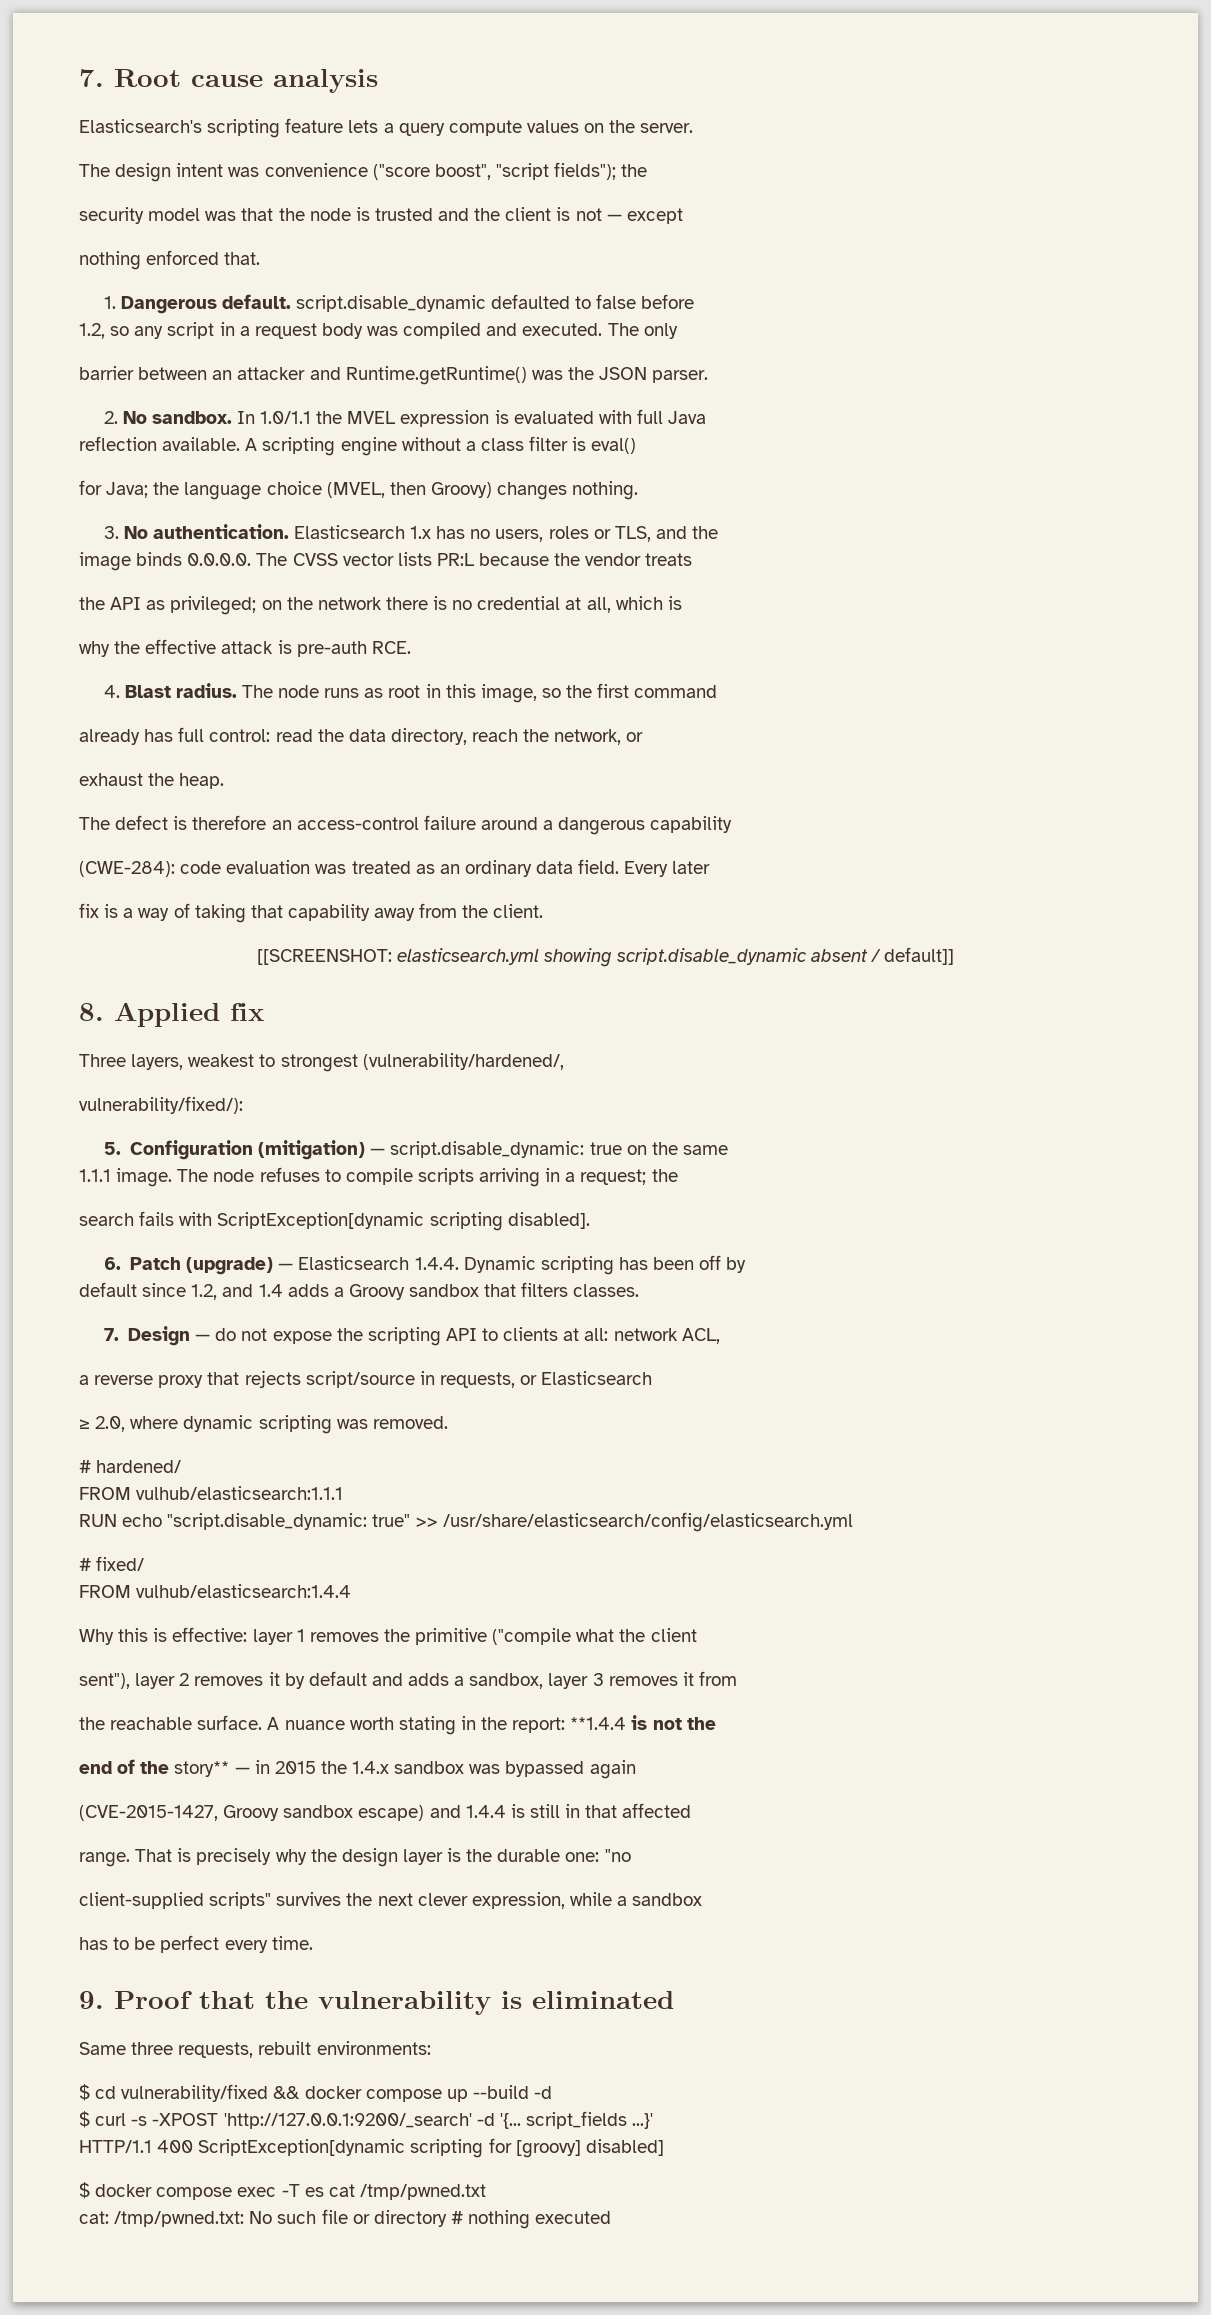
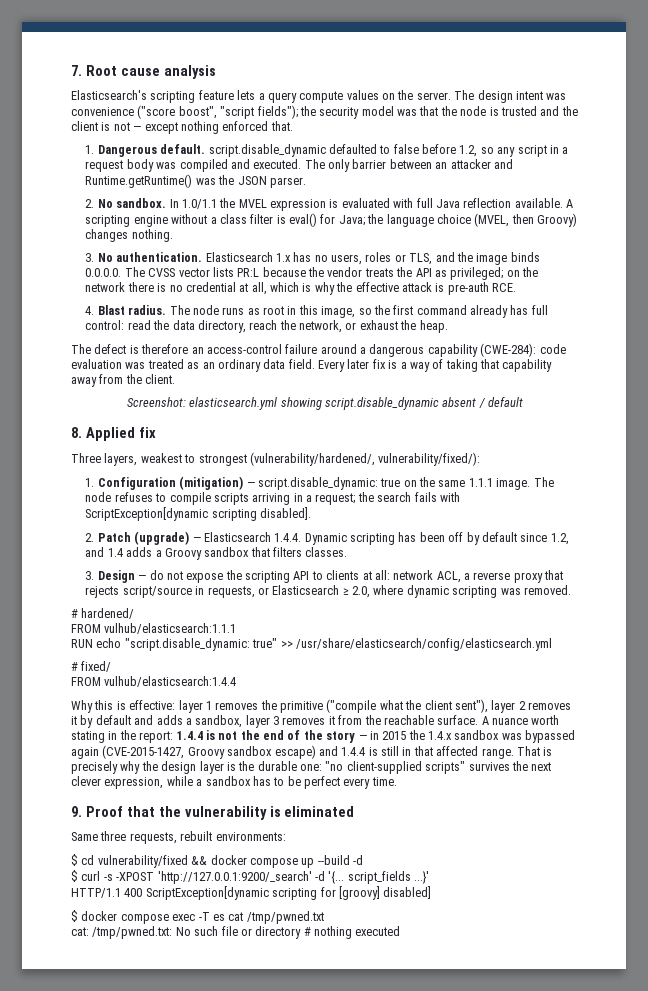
(694, 128) // -> (451, 96) none
(648, 170) // -> (316, 111) none
(683, 216) // -> (178, 128) none
(695, 301) // -> (457, 149) none
(678, 331) // -> (351, 165) none
(707, 417) // -> (460, 203) none
(637, 446) // -> (318, 220) none
(719, 532) // -> (473, 257) none
(693, 559) // -> (394, 272) none
(682, 603) // -> (312, 287) none
(718, 691) // -> (467, 310) none
(644, 737) // -> (357, 326) none
(733, 824) // -> (478, 350) none
(711, 867) // -> (370, 364) none
[256,949,392,965] [[SCREENSHOT: -> [126,397,186,407] Screenshot:
[884,947,955,965] default]] -> [488,397,524,407] default
(564, 1061) // -> (375, 459) none
[103,1142,121,1155] 5. -> [85,478,95,487] 1.
(728, 1150) // -> (466, 483) none
(678, 1175) // -> (374, 497) none
[103,1257,121,1270] 6. -> [85,533,95,542] 2.
(747, 1265) // -> (480, 538) none
[103,1328,119,1341] 7. -> [85,571,95,580] 3.
(720, 1336) // -> (461, 577) none
(653, 1378) // -> (340, 590) none
(697, 1635) // -> (452, 705) none
(737, 1678) // -> (363, 720) none
[570,1717,627,1730] **1.4.4 -> [176,731,203,740] 1.4.4
(716, 1723) // -> (260, 735) none
[174,1761,230,1777] story** -> [326,731,356,743] story
(636, 1769) // -> (99, 753) none
(692, 1810) // -> (479, 751) none
(631, 1855) // -> (344, 766) none
(703, 1899) // -> (251, 781) none

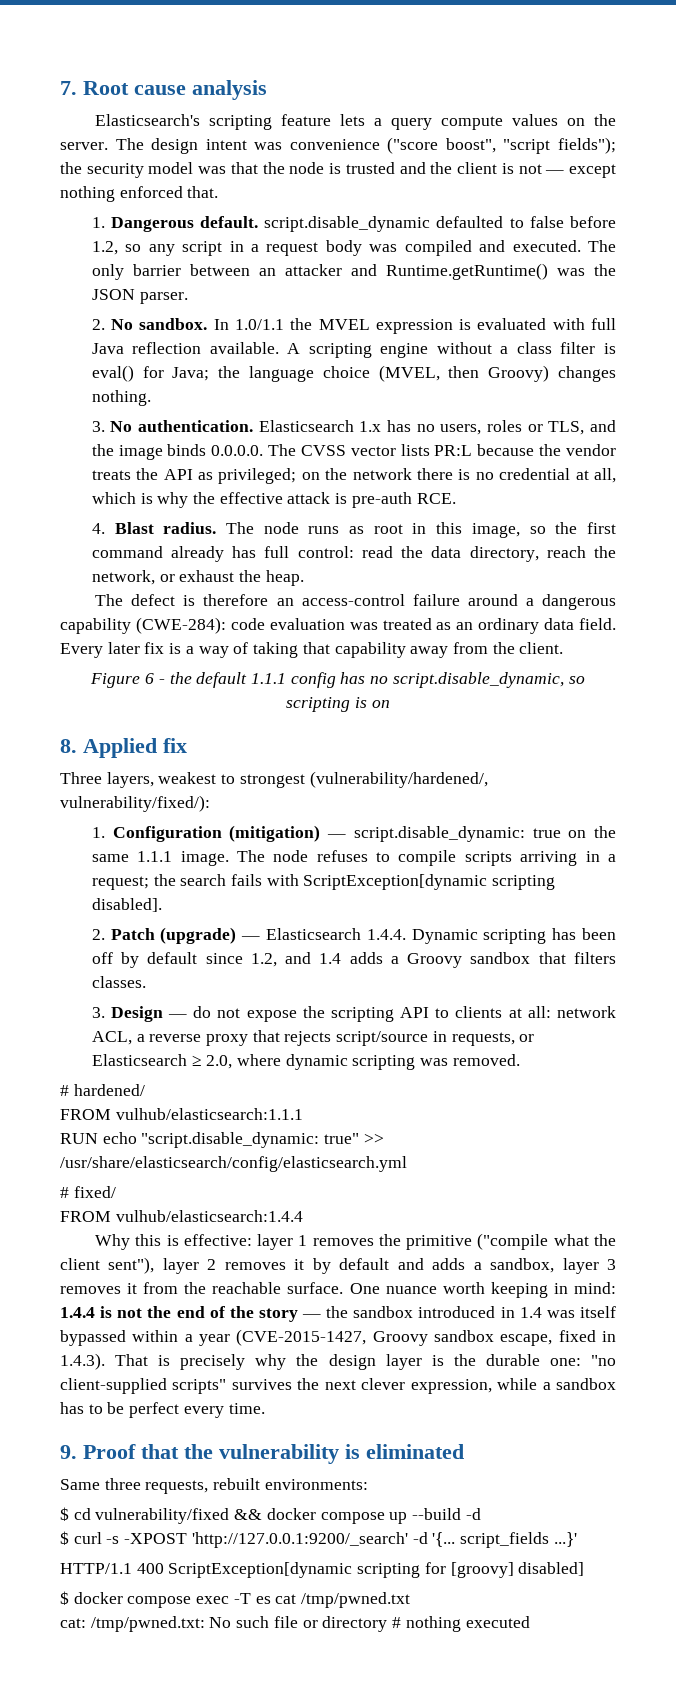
[126,397,524,410] Screenshot: elasticsearch.yml showing script.disable_dynamic absent / default -> [90,672,585,688] [286,697,390,712] Figure 6 - the default 1.1.1 config has no script.disable_dynamic, so scripting is on
[481,716,489,725] A -> [349,1283,380,1294] One
[71,730,174,743] stating in the report: -> [490,1282,616,1298] keeping in mind:
[369,730,576,743] [71,745,514,759] in 2015 the 1.4.x sandbox was bypassed again (CVE-2015-1427, Groovy sandbox escape) and 1.4.4 is still in that affected range. -> [326,1306,616,1318] [60,1329,616,1346] [60,1353,105,1370] the sandbox introduced in 1.4 was itself bypassed within a year (CVE-2015-1427, Groovy sandbox escape, fixed in 1.4.3).

